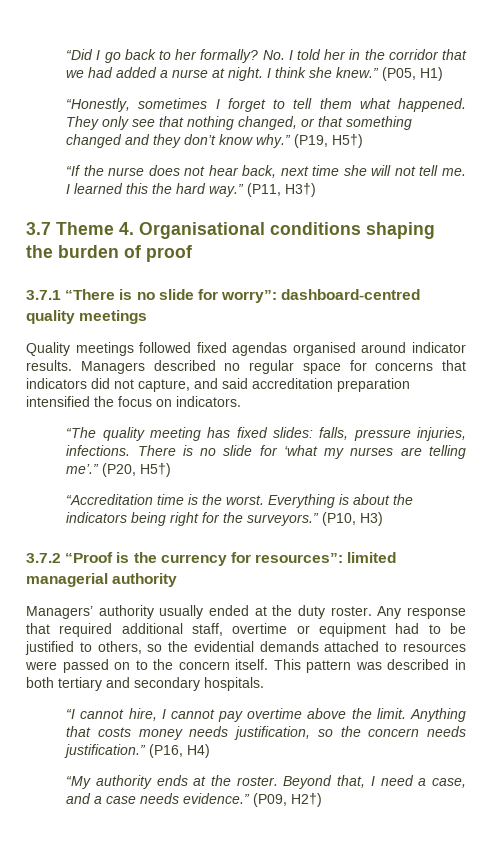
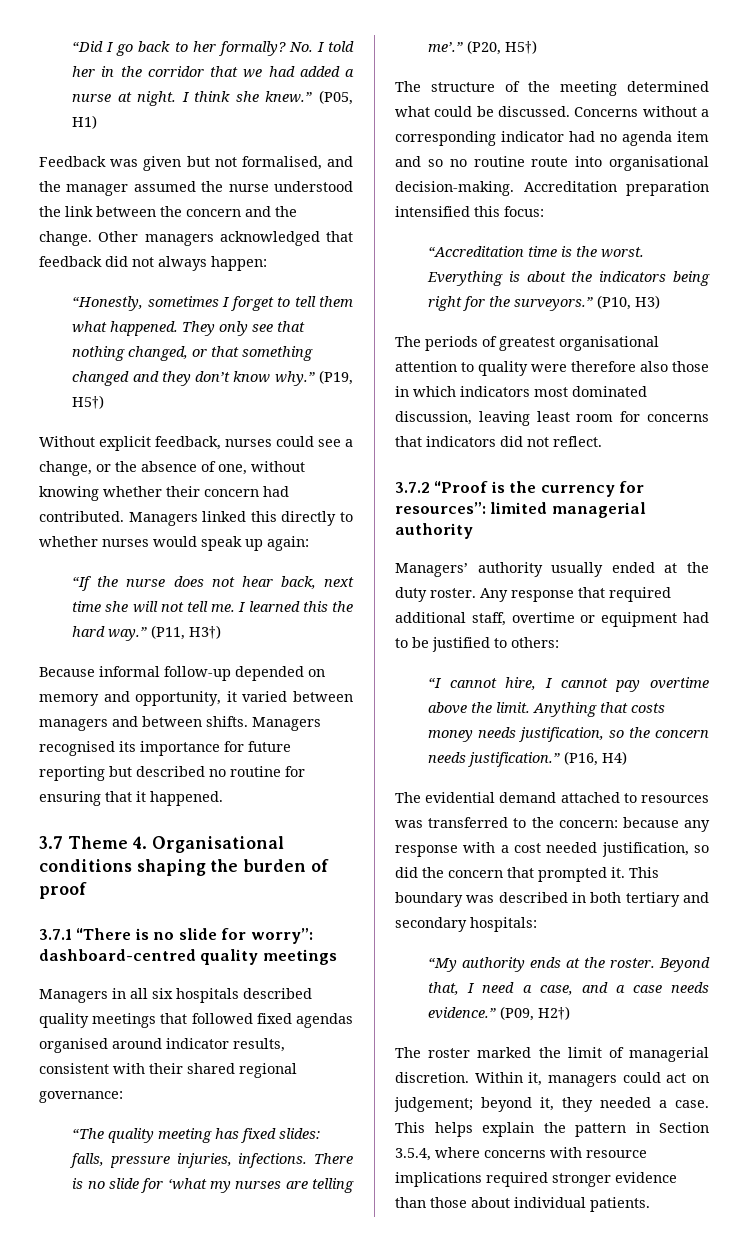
(444, 74) none -> [39,156,353,171] [39,181,353,196] [39,206,297,217] [39,231,353,246] [39,256,267,271] // Feedback was given but not formalised, and the manager assumed the nurse understood the link between the concern and the change. Other managers acknowledged that feedback did not always happen:
(364, 141) none -> [39,436,353,451] [39,461,305,476] [39,486,289,501] [39,511,353,526] [39,536,309,551] // Without explicit feedback, nurses could see a change, or the absence of one, without knowing whether their concern had contributed. Managers linked this directly to whether nurses would speak up again:
(317, 190) none -> [39,666,325,681] [39,691,353,706] [39,716,321,731] [39,741,291,756] [39,766,305,781] [39,791,223,806] // Because informal follow-up depended on memory and opportunity, it varied between managers and between shifts. Managers recognised its importance for future reporting but described no routine for ensuring that it happened.
[26,342,134,356] Quality meetings -> [39,988,312,1003] [39,1013,188,1028] Managers in all six hospitals described quality meetings that
[26,360,466,374] [26,378,410,392] [26,396,241,407] results. Managers described no regular space for concerns that indicators did not capture, and said accreditation preparation intensified the focus on indicators. -> [233,1038,285,1052] [39,1063,297,1078] [39,1091,123,1103] results, consistent with their shared regional governance:
(172, 470) none -> [395,81,709,96] [395,106,709,117] [395,131,709,146] [395,156,709,171] [395,181,709,196] [395,206,544,217] // The structure of the meeting determined what could be discussed. Concerns without a corresponding indicator had no agenda item and so no routine route into organisational decision-making. Accreditation preparation intensified this focus:
(384, 519) none -> [395,336,659,351] [395,361,709,376] [395,386,647,397] [395,411,709,426] [395,436,602,447] // The periods of greatest organisational attention to quality were therefore also those in which indicators most dominated discussion, leaving least room for concerns that indicators did not reflect.
[97,641,466,654] [25,659,466,673] [26,677,264,691] others, so the evidential demands attached to resources were passed on to the concern itself. This pattern was described in both tertiary and secondary hospitals. -> [511,637,559,648] others:
(211, 751) none -> [395,792,709,803] [395,817,710,832] [395,842,709,857] [395,867,659,882] [395,892,709,907] [395,917,537,932] // The evidential demand attached to resources was transferred to the concern: because any response with a cost needed justification, so did the concern that prompted it. This boundary was described in both tertiary and secondary hospitals:
(323, 800) none -> [395,1047,709,1062] [395,1072,709,1087] [394,1097,709,1112] [395,1122,709,1137] [395,1147,647,1161] [395,1172,677,1187] [395,1197,650,1212] // The roster marked the limit of managerial discretion. Within it, managers could act on judgement; beyond it, they needed a case. This helps explain the pattern in Section 3.5.4, where concerns with resource implications required stronger evidence than those about individual patients.

